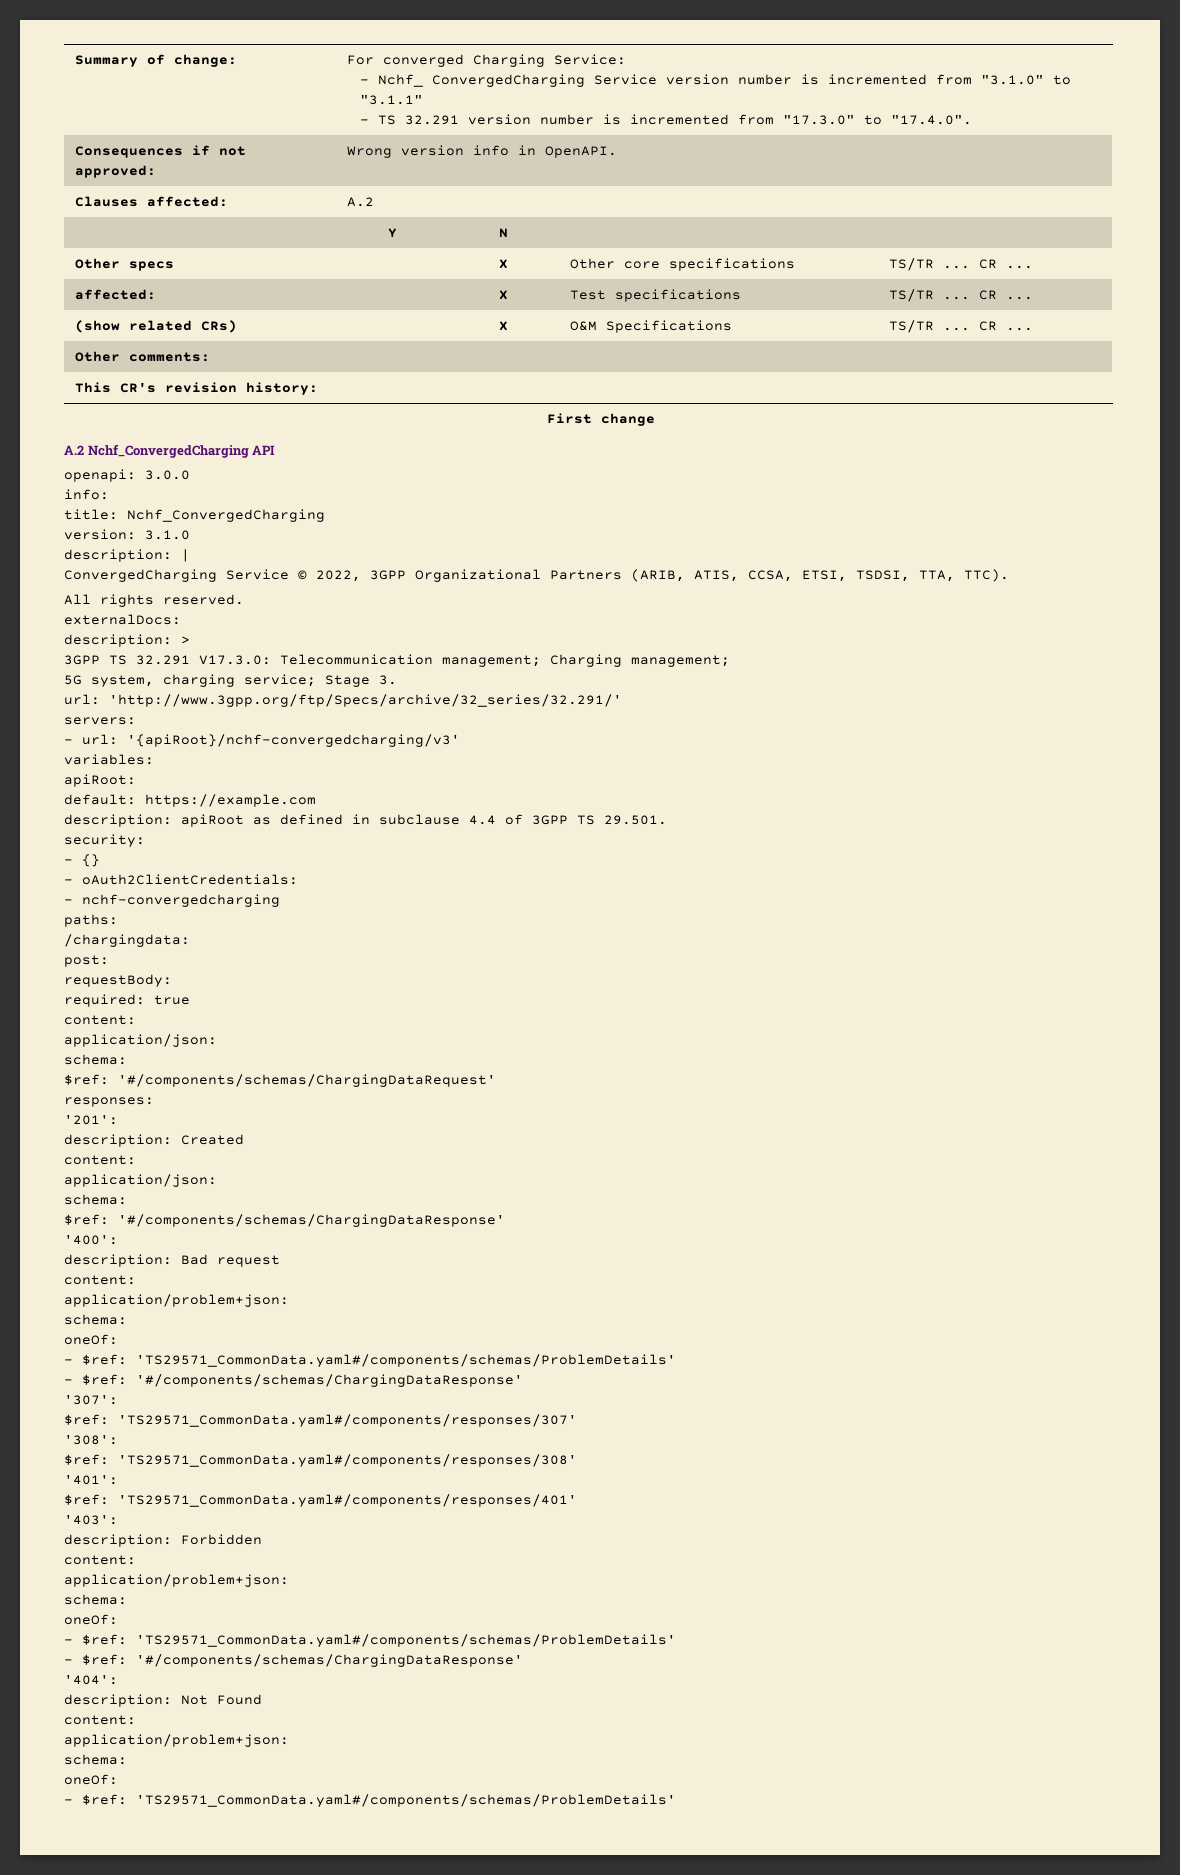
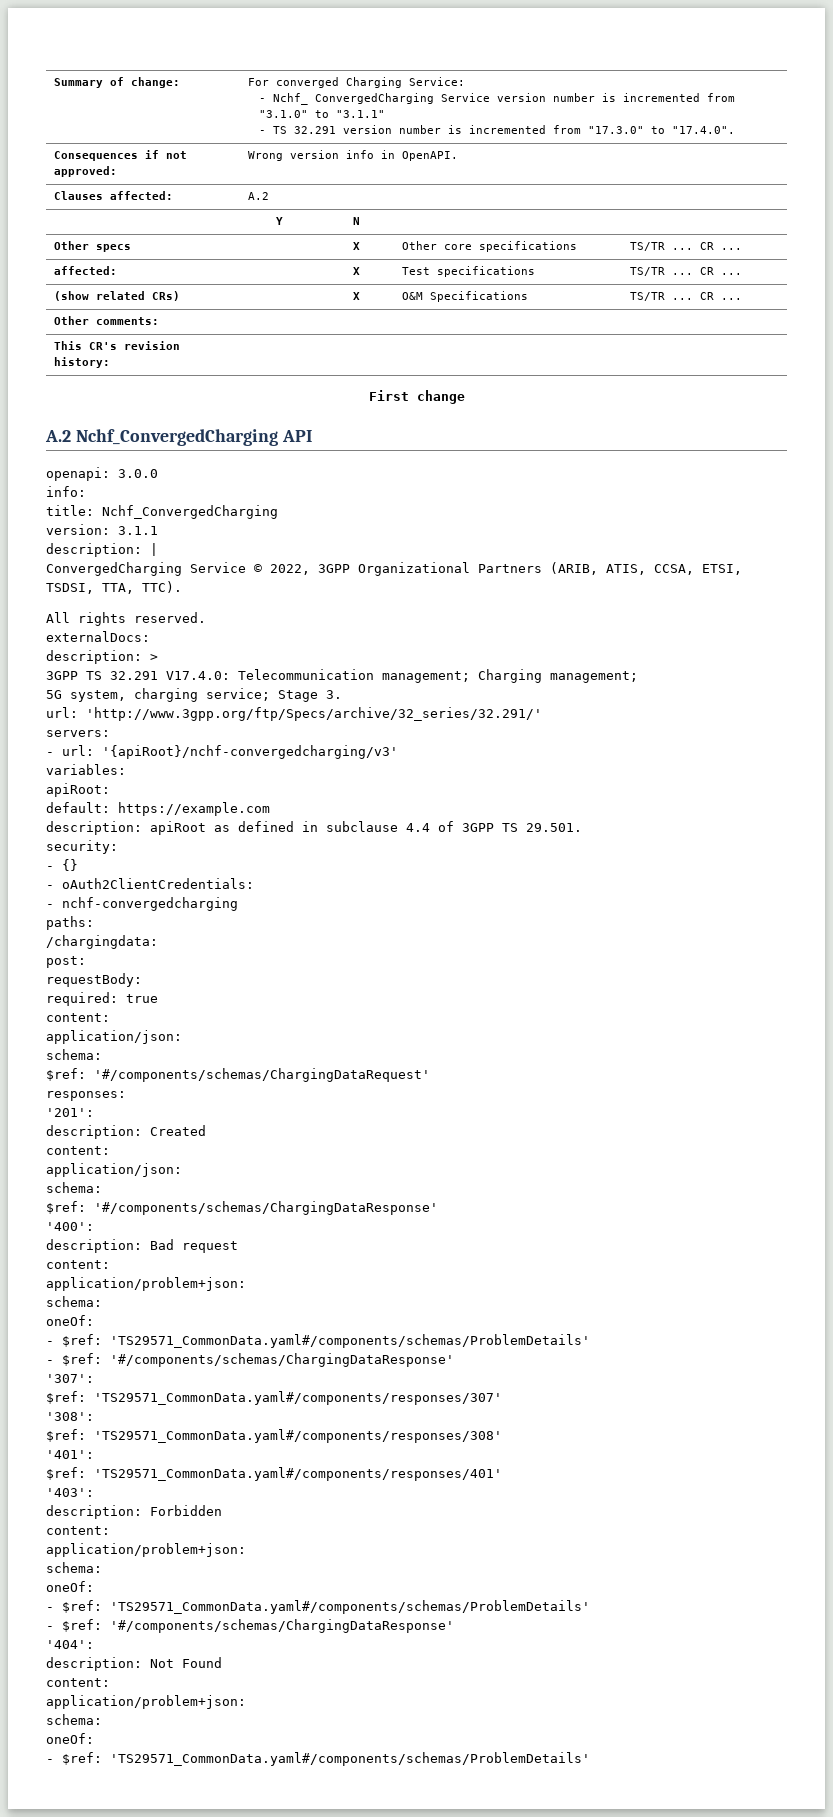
[145,530,190,540] 3.1.0 -> [118,526,158,535] 3.1.1
[199,655,271,665] V17.3.0: -> [166,671,230,680] V17.4.0:

